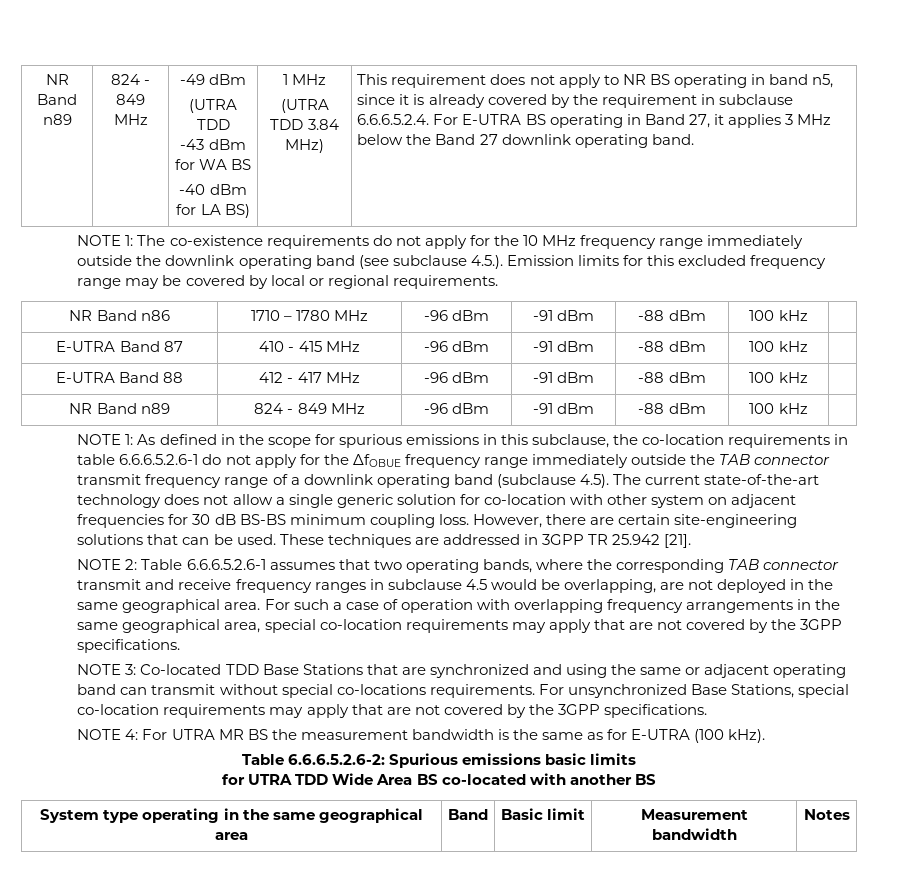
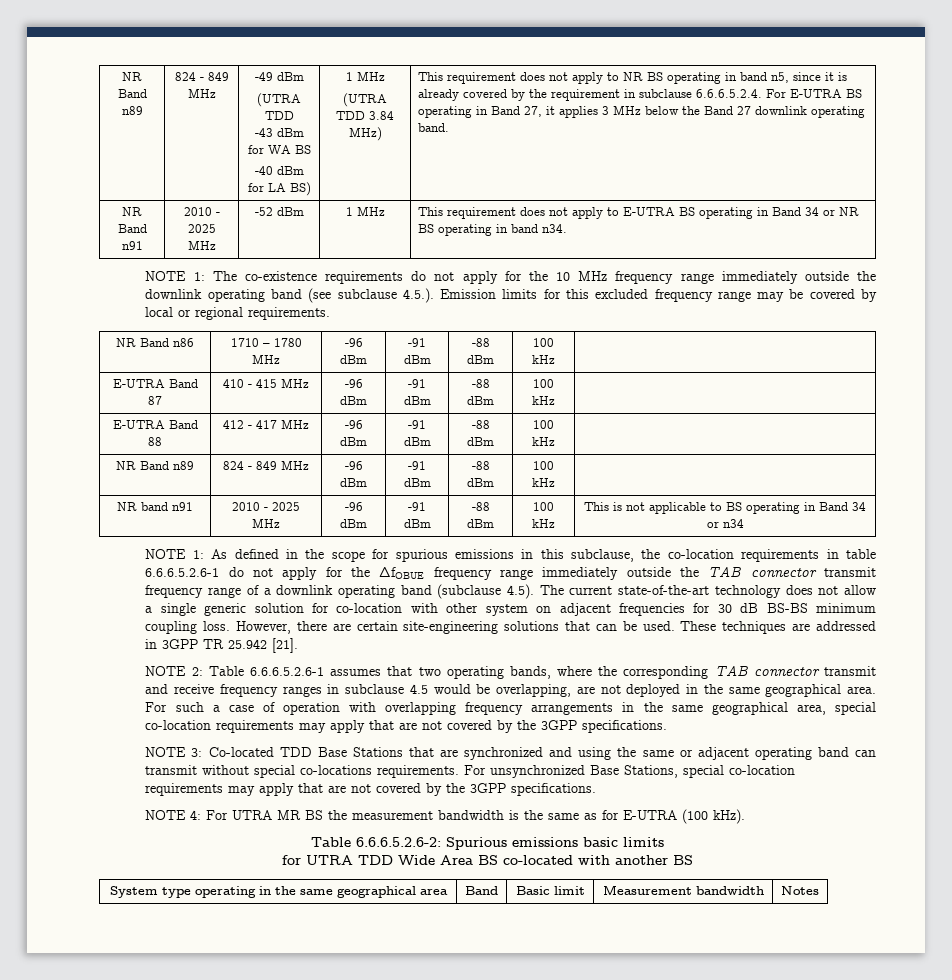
(694, 139) none -> [122,207,142,216] [117,224,147,233] [121,241,143,250] [183,207,220,216] [187,224,216,233] [187,240,216,250] [254,207,304,216] [345,206,385,216] [418,207,860,219] [418,224,568,236] // NR Band n91 | 2010 - 2025 MHz | -52 dBm | 1 MHz | This requirement does not apply to E-UTRA BS operating in Band 34 or NR BS operating in band n34.
(808, 408) none -> [117,502,193,511] [232,502,300,511] [252,518,280,528] [344,502,363,511] [340,519,367,528] [408,502,427,511] [403,519,431,528] [471,502,490,511] [467,519,495,528] [533,502,554,511] [532,519,555,528] [584,502,866,514] [706,519,744,528] // NR band n91 | 2010 - 2025 MHz | -96 dBm | -91 dBm | -88 dBm | 100 kHz | This is not applicable to BS operating in Band 34 or n34

